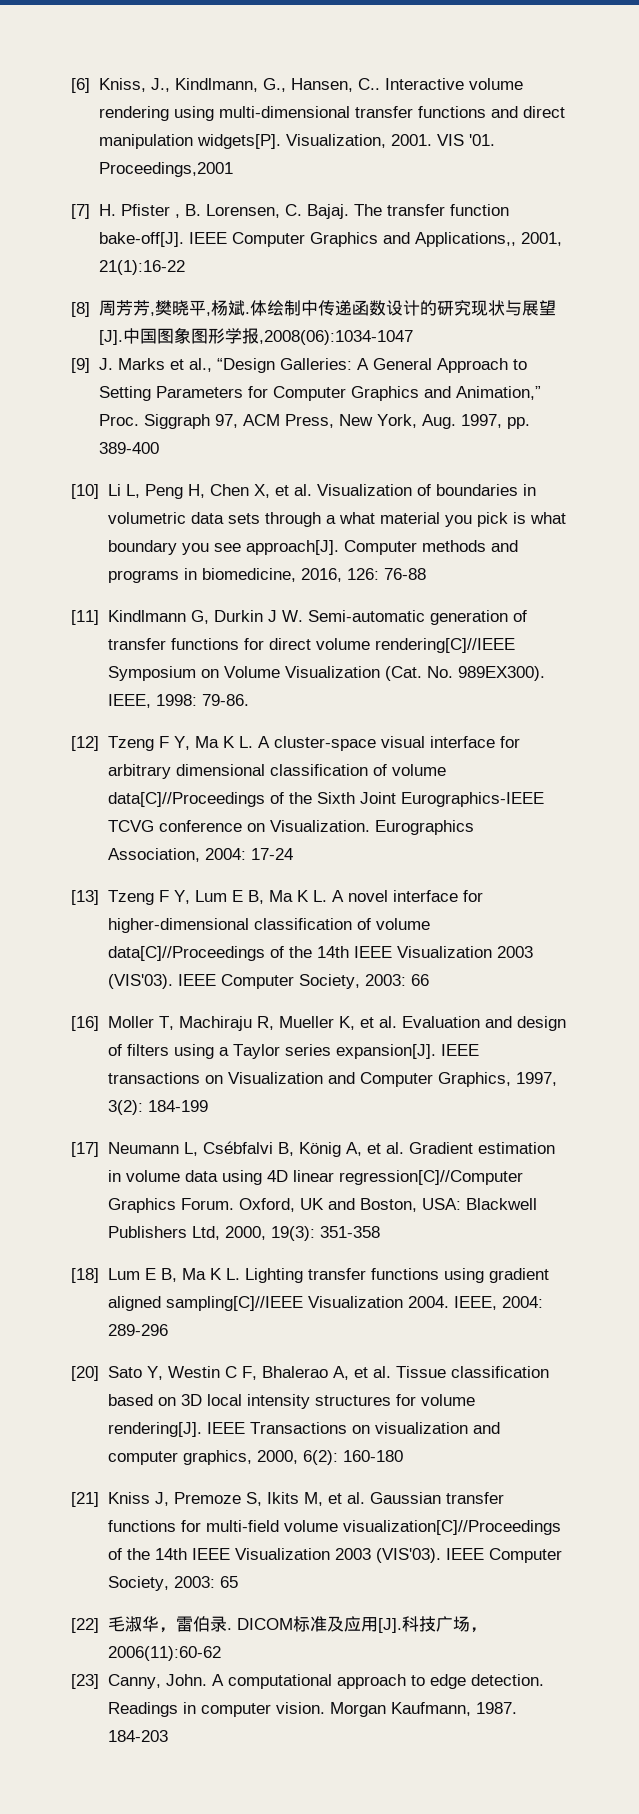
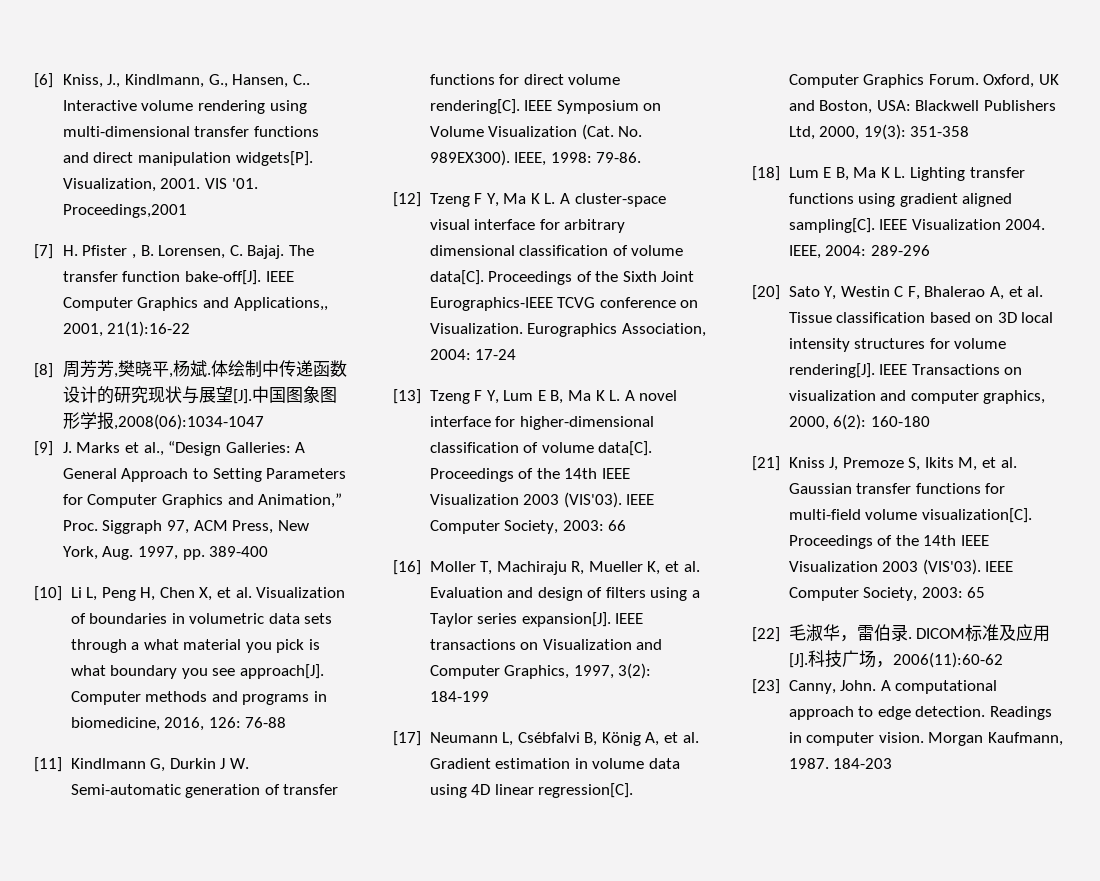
[374,638,515,653] rendering[C]//IEEE -> [429,99,553,114] rendering[C]. IEEE
[107,792,265,807] data[C]//Proceedings -> [429,270,573,285] data[C]. Proceedings
[107,946,265,961] data[C]//Proceedings -> [598,441,653,456] [429,468,514,482] data[C]. Proceedings
[338,1170,523,1185] regression[C]//Computer -> [538,783,634,798] [788,74,859,88] regression[C]. Computer
[165,1296,303,1311] sampling[C]//IEEE -> [788,218,908,233] sampling[C]. IEEE
[342,1520,561,1535] visualization[C]//Proceedings -> [921,508,1032,523] [788,535,873,549] visualization[C]. Proceedings

